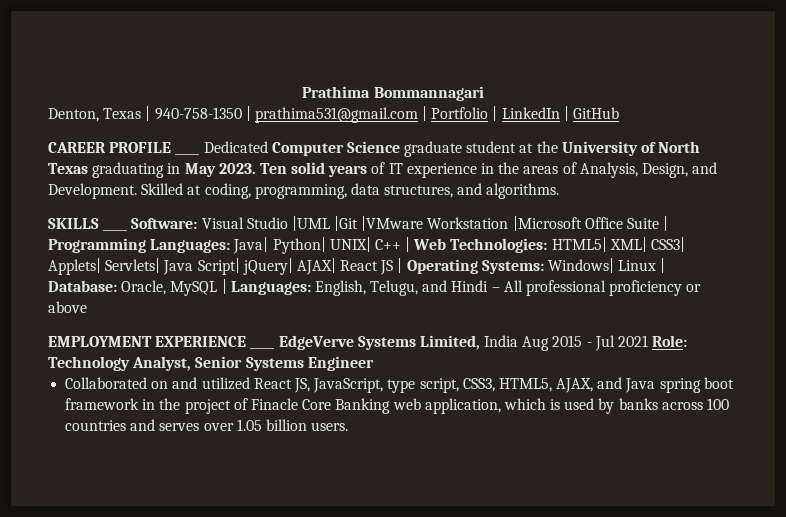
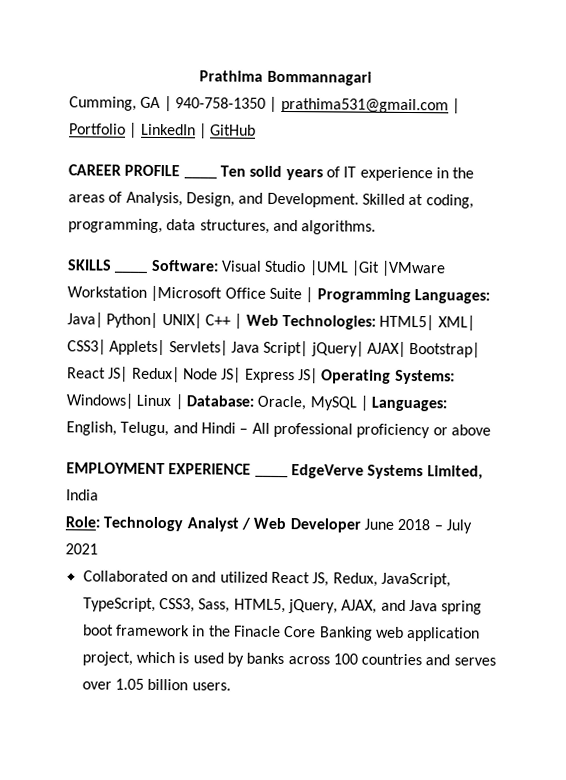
[48,108,142,122] Denton, Texas -> [69,96,162,111] Cumming, GA
[203,141,701,157] [48,162,256,178] Dedicated Computer Science graduate student at the University of North Texas graduating in May 2023. -> (217, 178) none
[340,258,403,275] React JS | -> [409,342,481,358] [67,366,318,384] Bootstrap| React JS| Redux| Node JS| Express JS|
[522,335,688,351] [48,356,374,371] Aug 2015 - Jul 2021 Role: Technology Analyst, Senior Systems Engineer -> [65,516,472,534] [65,543,98,555] // Role: Technology Analyst / Web Developer June 2018 – July 2021
[313,378,552,393] JavaScript, type script, CSS3, HTML5, -> [332,572,451,588] [82,597,338,614] Redux, JavaScript, TypeScript, CSS3, Sass, HTML5, jQuery,
[184,398,248,414] project of -> (231, 631) none
[424,398,501,414] application, -> [406,627,481,642] [81,651,133,666] application project,

